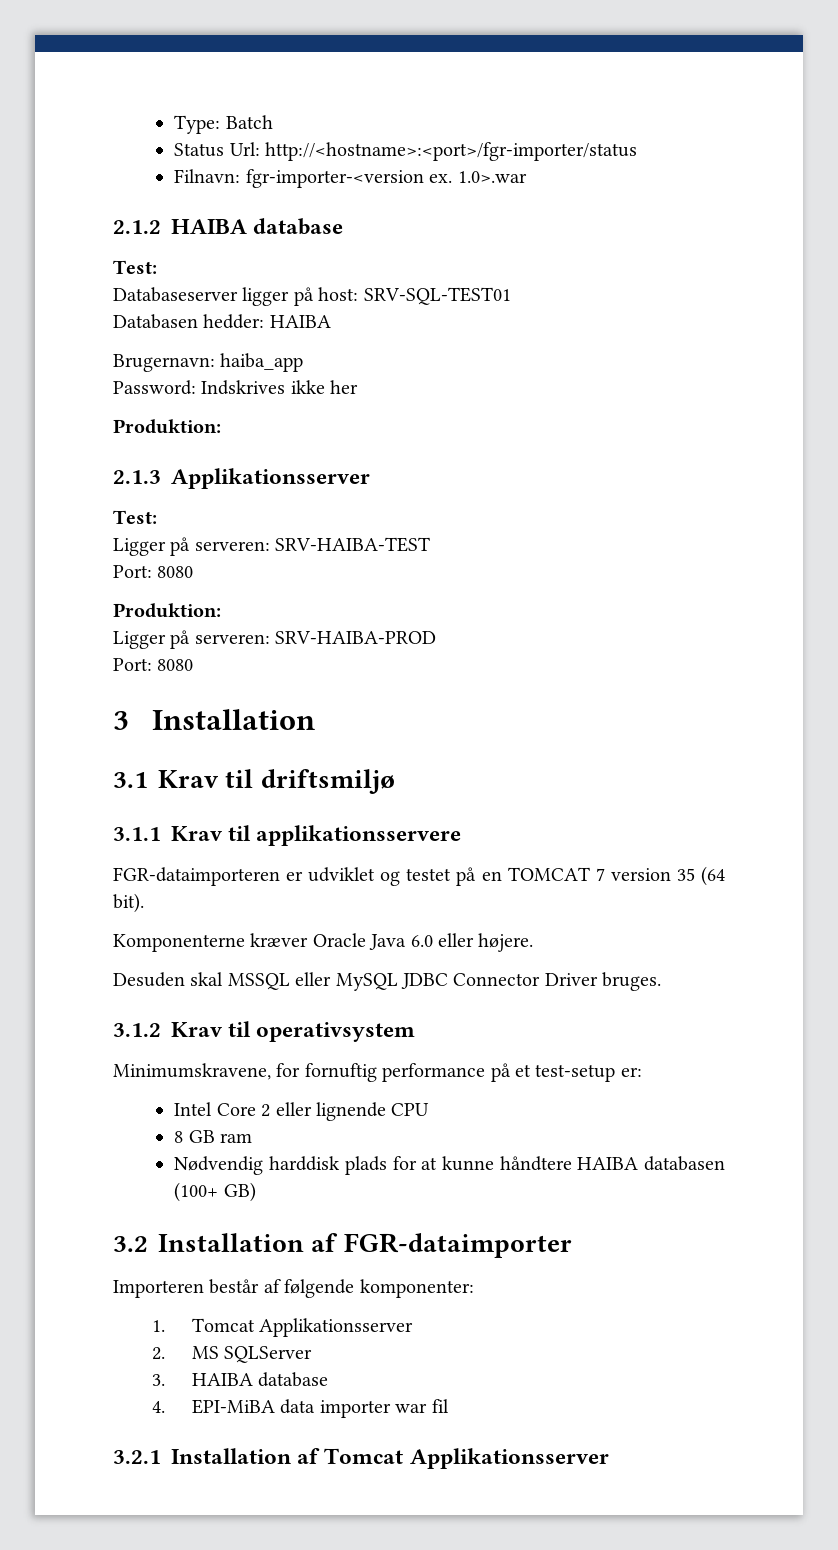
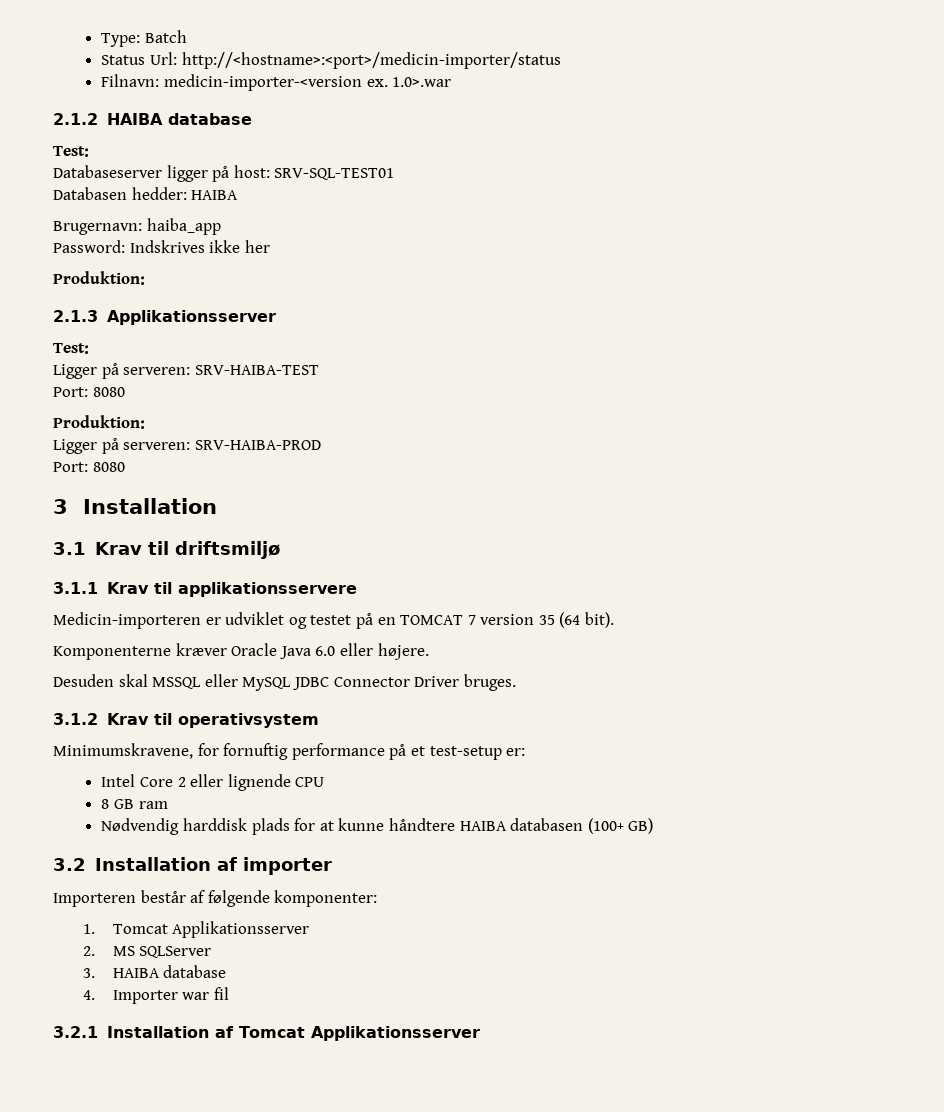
[265,142,638,161] http://<hostname>:<port>/fgr-importer/status -> [181,52,561,69] http://<hostname>:<port>/medicin-importer/status
[245,169,424,188] fgr-importer-<version -> [164,74,363,91] medicin-importer-<version
[113,867,280,886] FGR-dataimporteren -> [53,612,201,629] Medicin-importeren
[343,1233,572,1258] FGR-dataimporter -> [242,857,332,875] importer
[191,1399,391,1418] EPI-MiBA data importer -> [112,990,178,1004] Importer

